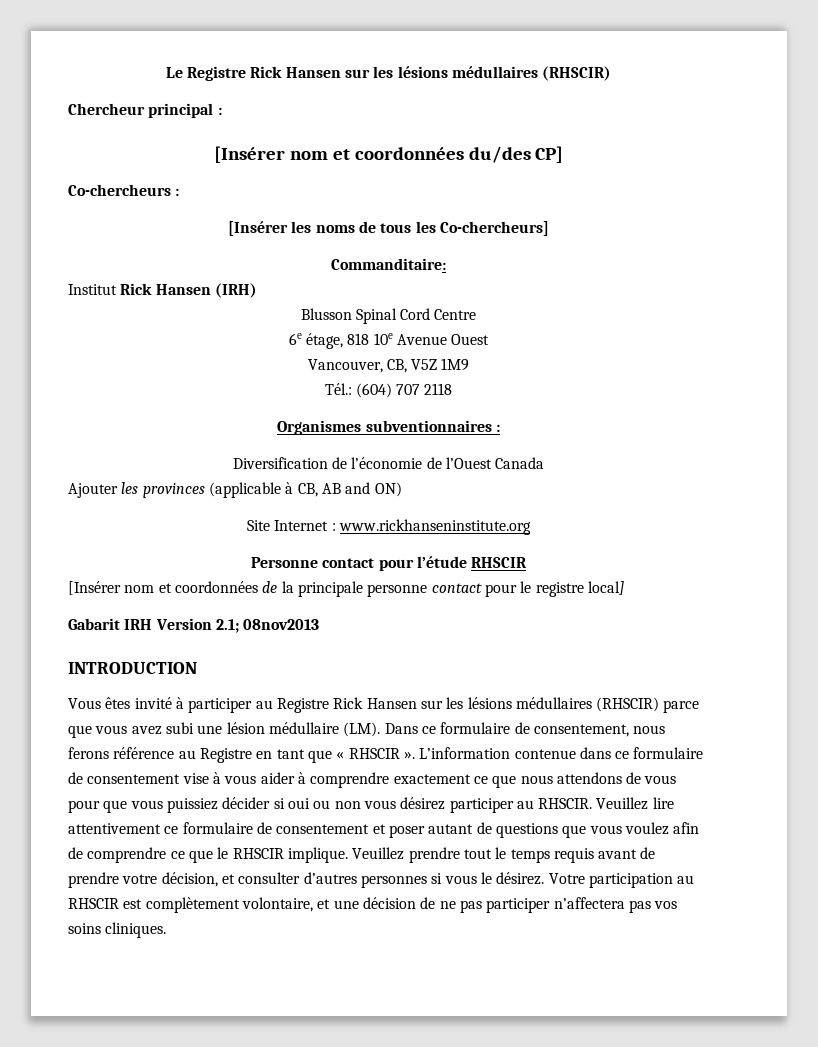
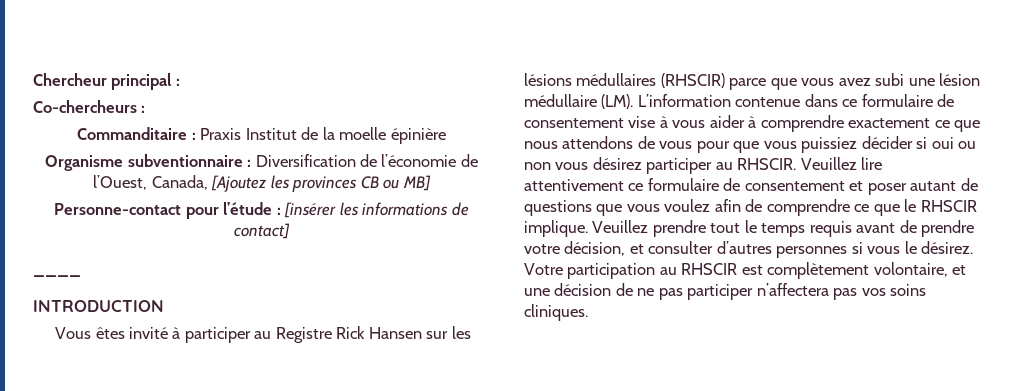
[165,66,612,81] [68,103,222,118] [213,146,564,163] [68,184,180,196] [228,221,549,236] [331,258,446,270] [68,283,257,298] [300,308,477,324] [288,333,490,349] [307,358,470,373] [324,383,453,398] [277,420,500,435] Le Registre Rick Hansen sur les lésions médullaires (RHSCIR) // Chercheur principal : // [Insérer nom et coordonnées du/des CP] // Co-chercheurs : // [Insérer les noms de tous les Co-chercheurs] // Commanditaire: // Institut Rick Hansen (IRH) // Blusson Spinal Cord Centre // 6e étage, 818 10e Avenue Ouest // Vancouver, CB, V5Z 1M9 // Tél.: (604) 707 2118 // Organismes subventionnaires : // -> [33,73,180,90] [33,100,146,113] [77,127,446,144] [45,154,252,171] Chercheur principal : // Co-chercheurs : // Commanditaire : Praxis Institut de la moelle épinière // Organisme subventionnaire :
[445,457,545,469] [68,482,402,498] [247,519,531,535] [250,556,528,571] [68,581,624,597] [68,618,320,633] l’Ouest Canada // Ajouter les provinces (applicable à CB, AB and ON) // Site Internet : www.rickhanseninstitute.org // Personne contact pour l’étude RHSCIR // [Insérer nom et coordonnées de la principale personne contact pour le registre local] // Gabarit IRH Version 2.1; 08nov2013 -> [93,175,431,192] [54,202,469,219] [234,223,290,239] [33,274,81,277] l’Ouest, Canada, [Ajoutez les provinces CB ou MB] // Personne-contact pour l’étude : [insérer les informations de contact] // ____
[384,722,666,737] [68,747,415,763] Dans ce formulaire de consentement, nous ferons référence au Registre en tant que « RHSCIR ». -> (634, 101) none

